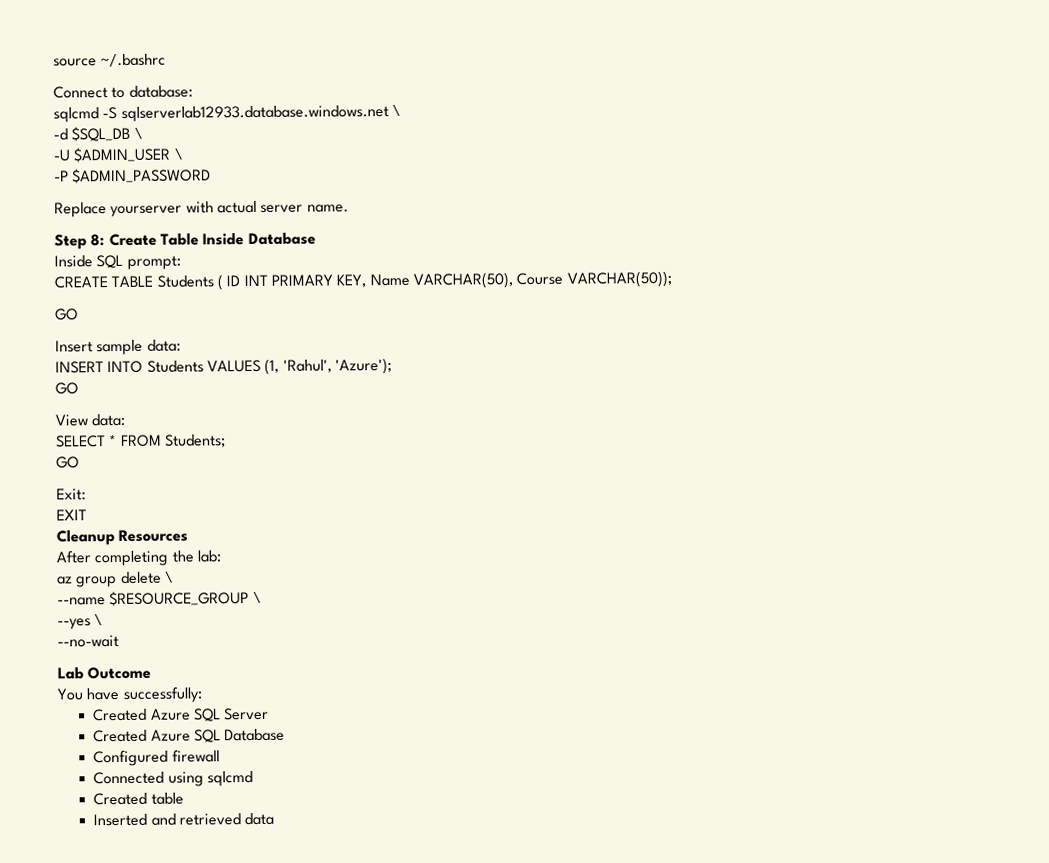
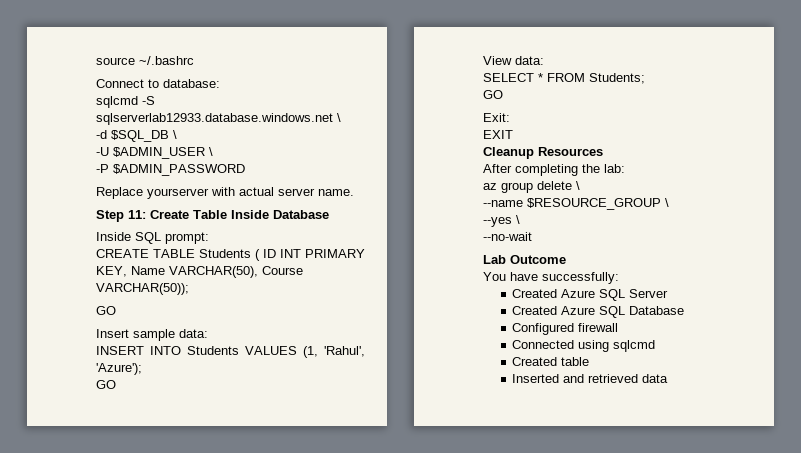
[90,234,106,247] 8: -> [128,210,146,219] 11:

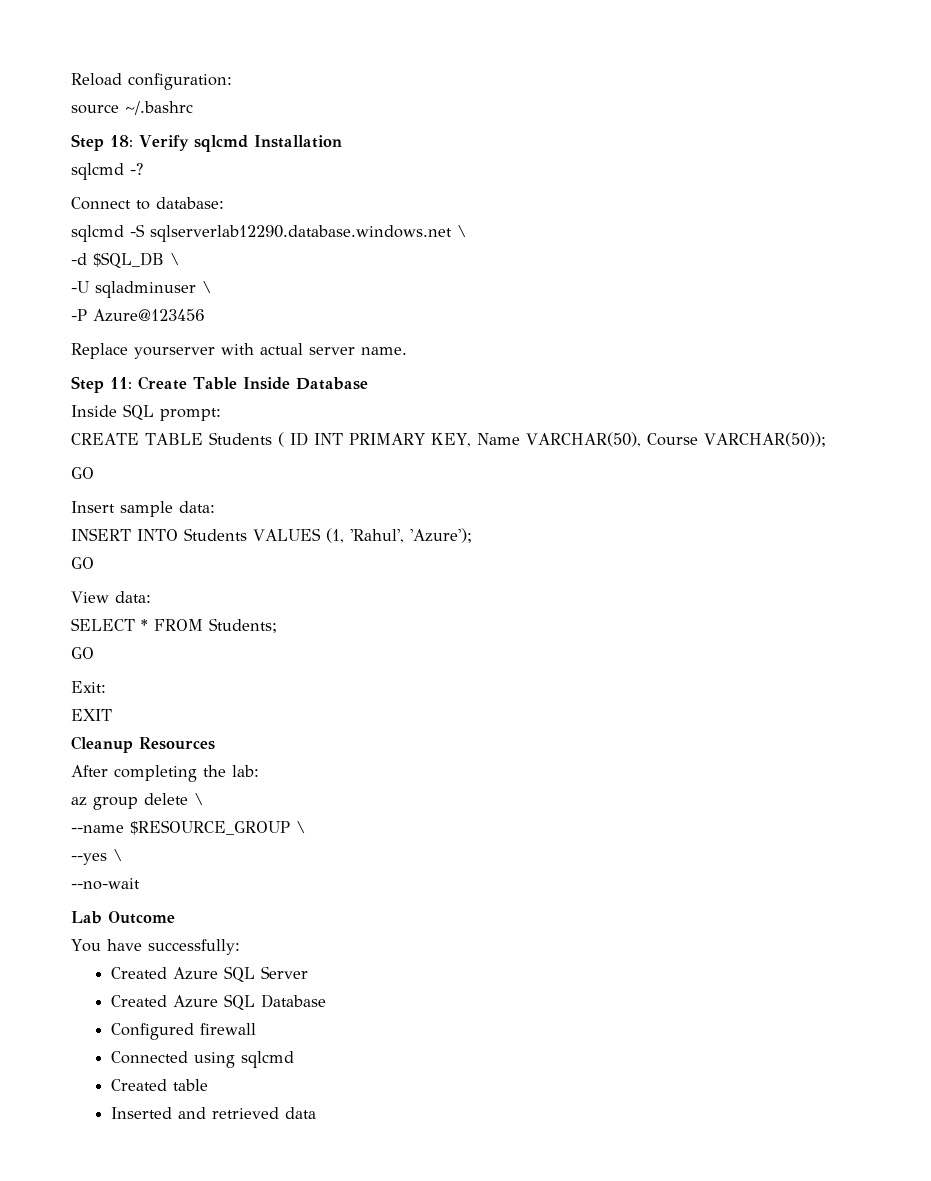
(96, 61) none -> [71,73,232,90] Reload configuration: //
(194, 60) none -> [71,134,342,152] [71,163,143,180] // Step 18: Verify sqlcmd Installation // sqlcmd -?
[96,113,333,125] sqlserverlab12933.database.windows.net -> [150,225,452,242] sqlserverlab12290.database.windows.net
[113,147,205,159] $ADMIN_USER -> [95,281,196,298] sqladminuser
[113,164,245,176] $ADMIN_PASSWORD -> [93,309,205,322] Azure@123456

